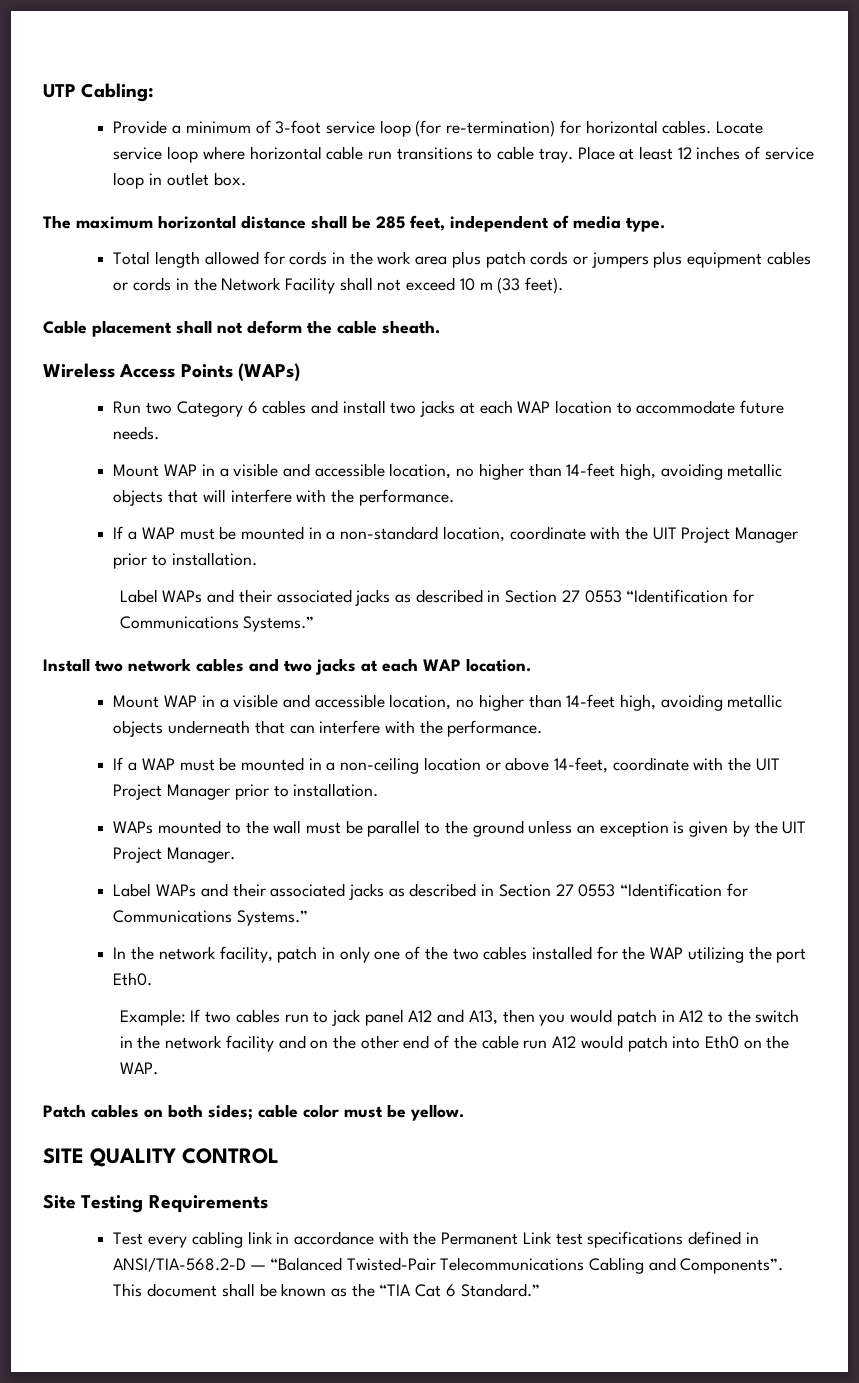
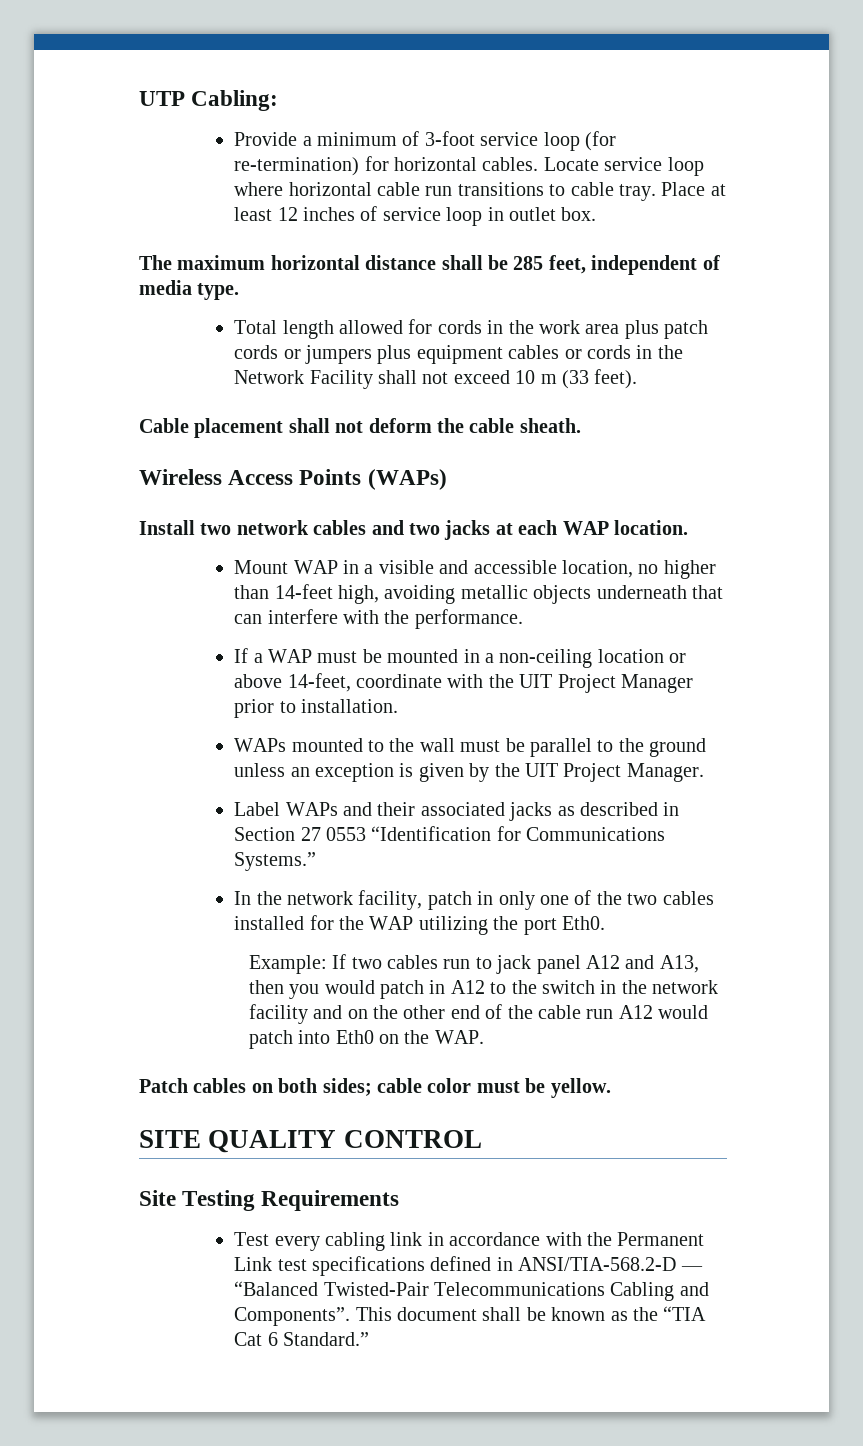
[113,400,785,417] [113,426,160,440] [113,463,783,480] [113,489,454,506] [113,526,799,543] [113,552,257,569] [119,589,755,606] [119,616,315,632] // Run two Category 6 cables and install two jacks at each WAP location to accommodate future needs. // Mount WAP in a visible and accessible location, no higher than 14-feet high, avoiding metallic objects that will interfere with the performance. // If a WAP must be mounted in a non-standard location, coordinate with the UIT Project Manager prior to installation. // Label WAPs and their associated jacks as described in Section 27 0553 “Identification for Communications Systems.” -> (447, 479) none

